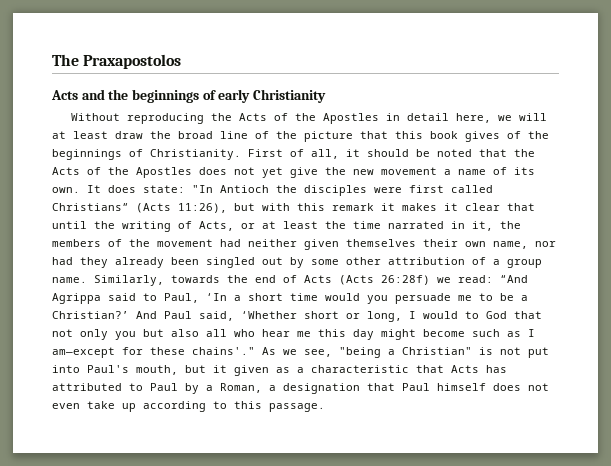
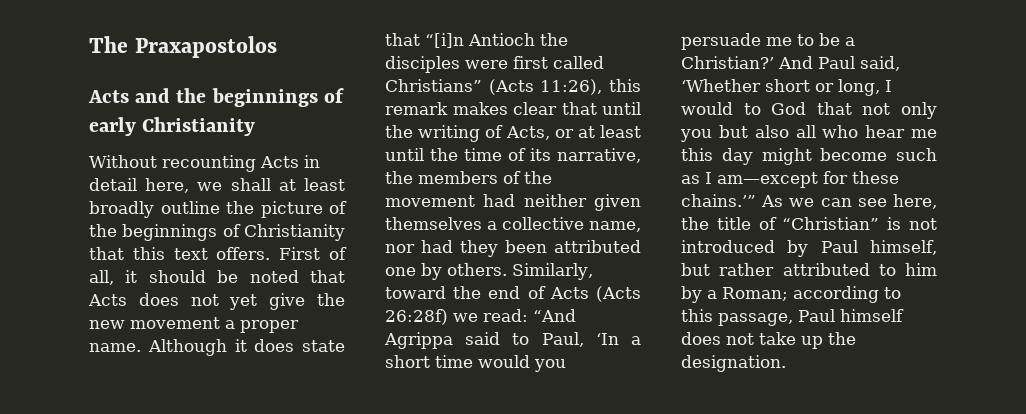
[126,113,379,124] reproducing the Acts of the Apostles -> [162,155,299,172] recounting Acts
[518,113,547,121] [52,131,549,142] [52,149,241,160] will at least draw the broad line of the picture that this book gives of the beginnings of Christianity. -> [230,178,345,191] [89,201,347,218] [89,224,345,241] [89,247,271,260] shall at least broadly outline the picture of the beginnings of Christianity that this text offers.
[514,149,535,157] [52,167,192,178] the Acts of the Apostles -> [88,294,127,306] Acts
[458,167,535,175] [52,185,213,193] name of its own. It does state: "In -> [240,320,299,333] [89,339,345,356] [385,33,464,48] proper name. Although it does state that “[i]n
[234,203,458,211] but with this remark it makes it -> [609,79,641,92] [385,102,508,115] this remark makes
(318, 225) none -> [385,148,424,161] until
[388,221,493,231] narrated in it, -> [508,148,641,163] of its narrative,
[423,239,486,247] their own -> [487,217,584,230] a collective
[115,257,542,268] [52,275,220,286] already been singled out by some other attribution of a group name. Similarly, towards -> [505,240,641,253] [385,263,593,280] [385,286,446,299] been attributed one by others. Similarly, toward
[192,347,255,355] chains'." -> [681,194,756,207] chains.’”
[304,347,549,358] [52,365,507,376] see, "being a Christian" is not put into Paul's mouth, but it given as a characteristic that Acts has -> [820,194,937,209] [681,217,937,230] [681,240,937,257] [681,263,775,276] can see here, the title of “Christian” is not introduced by Paul himself, but rather
[150,383,178,391] Paul -> [905,263,937,276] him
[220,383,395,394] Roman, a designation that -> [722,286,901,303] [681,309,793,326] Roman; according to this passage,
[52,403,80,409] even -> (754, 339) none
[143,401,325,412] according to this passage. -> [828,332,856,345] [681,355,786,372] the designation.

